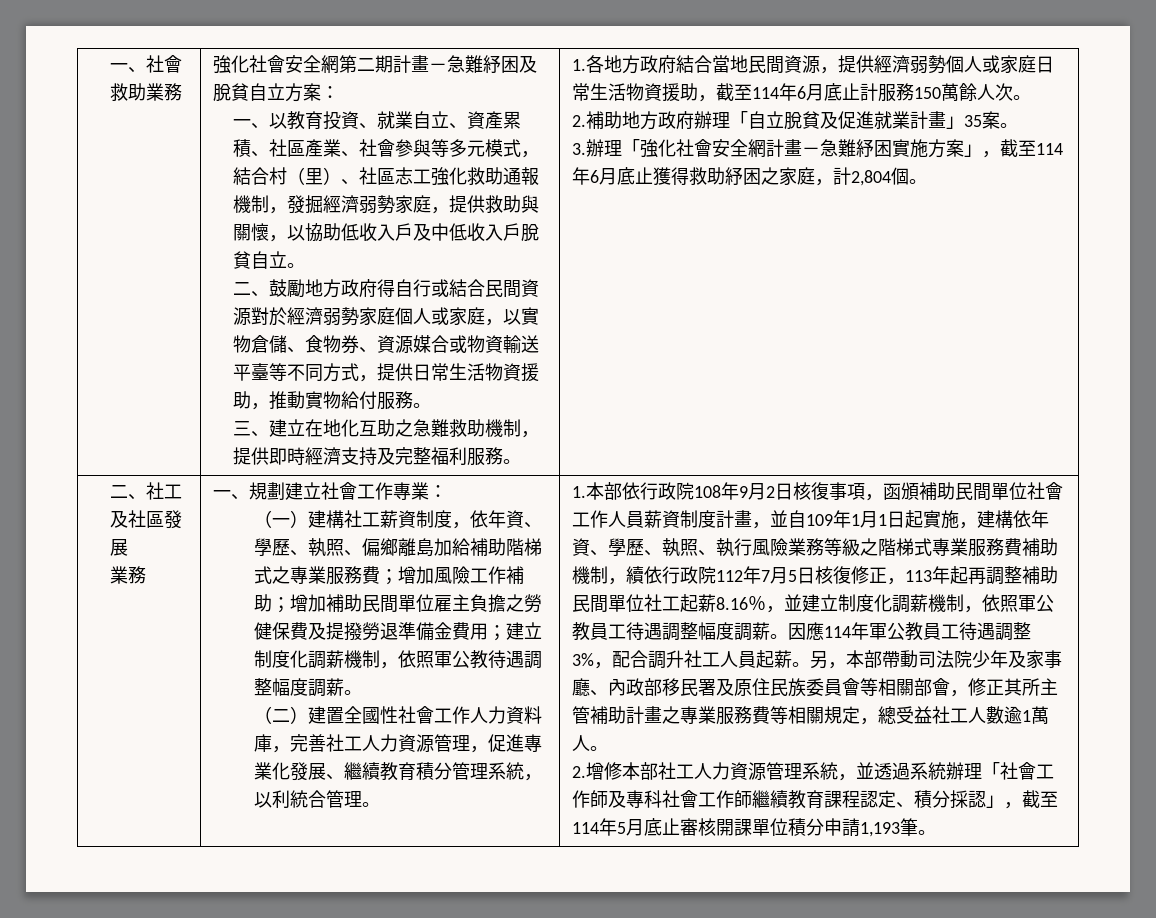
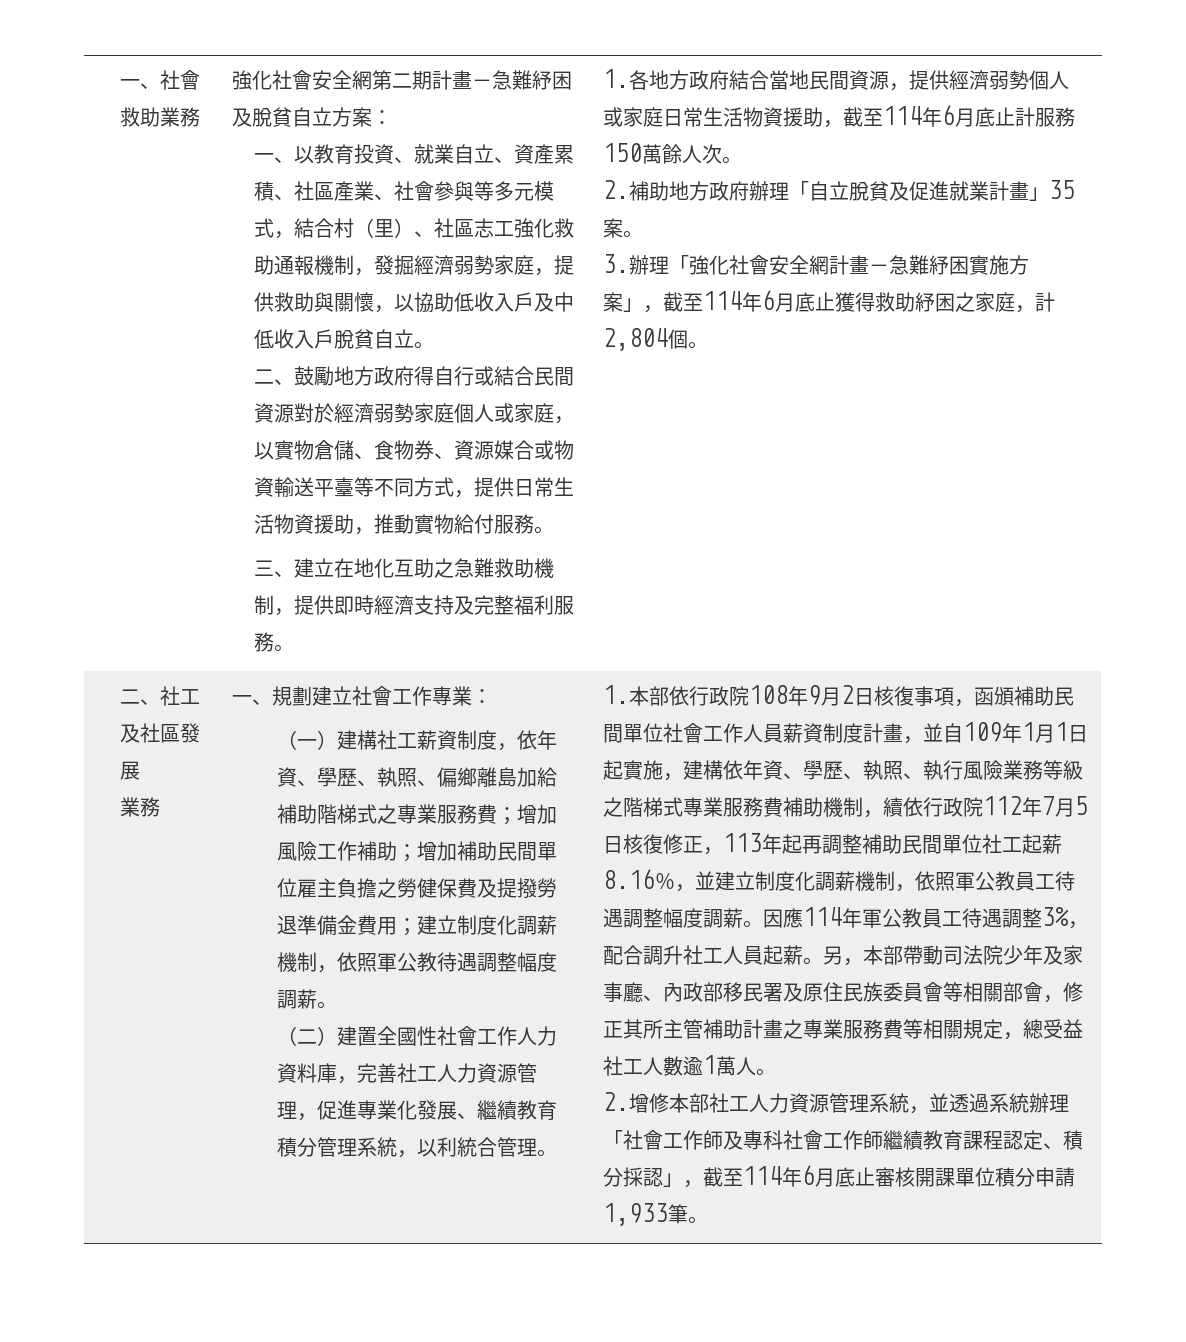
[616,822,626,834] 5 -> [801,1165,815,1185] 6
[859,822,900,837] 1,193 -> [602,1203,668,1226] 1,933

